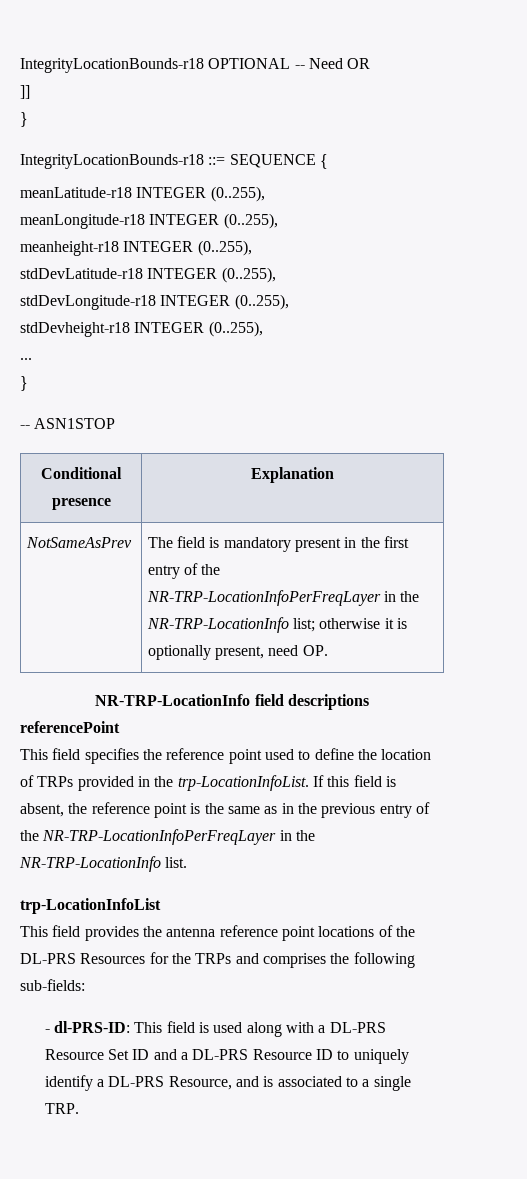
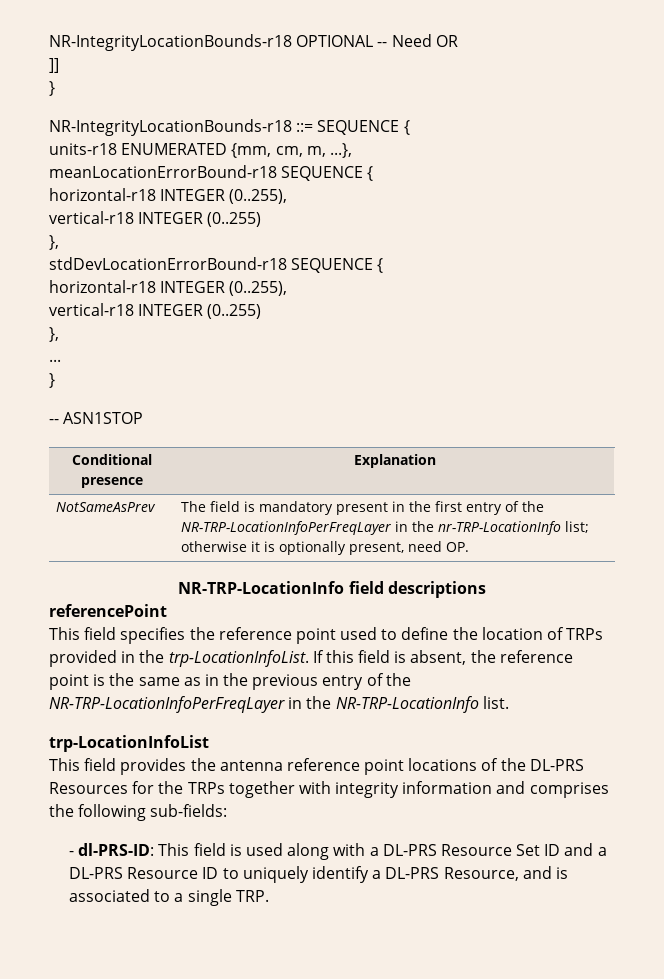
[20,58,204,73] IntegrityLocationBounds-r18 -> [49,34,292,51] NR-IntegrityLocationBounds-r18
[20,154,204,169] IntegrityLocationBounds-r18 -> [49,119,292,136] NR-IntegrityLocationBounds-r18
[20,186,265,202] [20,213,278,229] [20,240,252,256] [20,267,276,283] [20,294,289,310] [20,321,263,337] meanLatitude-r18 INTEGER (0..255), // meanLongitude-r18 INTEGER (0..255), // meanheight-r18 INTEGER (0..255), // stdDevLatitude-r18 INTEGER (0..255), // stdDevLongitude-r18 INTEGER (0..255), // stdDevheight-r18 INTEGER (0..255), -> [49,143,352,158] [49,165,374,181] [49,188,288,204] [49,211,262,227] [49,235,59,250] [49,257,384,273] [49,280,288,296] [49,303,262,319] [49,327,59,342] units-r18 ENUMERATED {mm, cm, m, ...}, // meanLocationErrorBound-r18 SEQUENCE { // horizontal-r18 INTEGER (0..255), // vertical-r18 INTEGER (0..255) // }, // stdDevLocationErrorBound-r18 SEQUENCE { // horizontal-r18 INTEGER (0..255), // vertical-r18 INTEGER (0..255) // },
[146,617,289,633] NR-TRP-LocationInfo -> [437,521,561,535] nr-TRP-LocationInfo
(232, 958) none -> [228,781,493,798] together with integrity information

